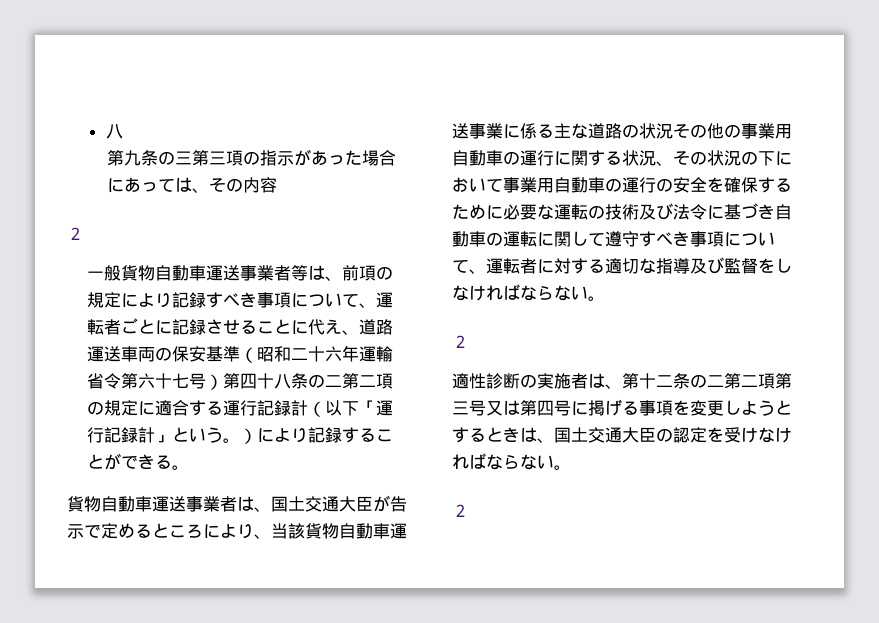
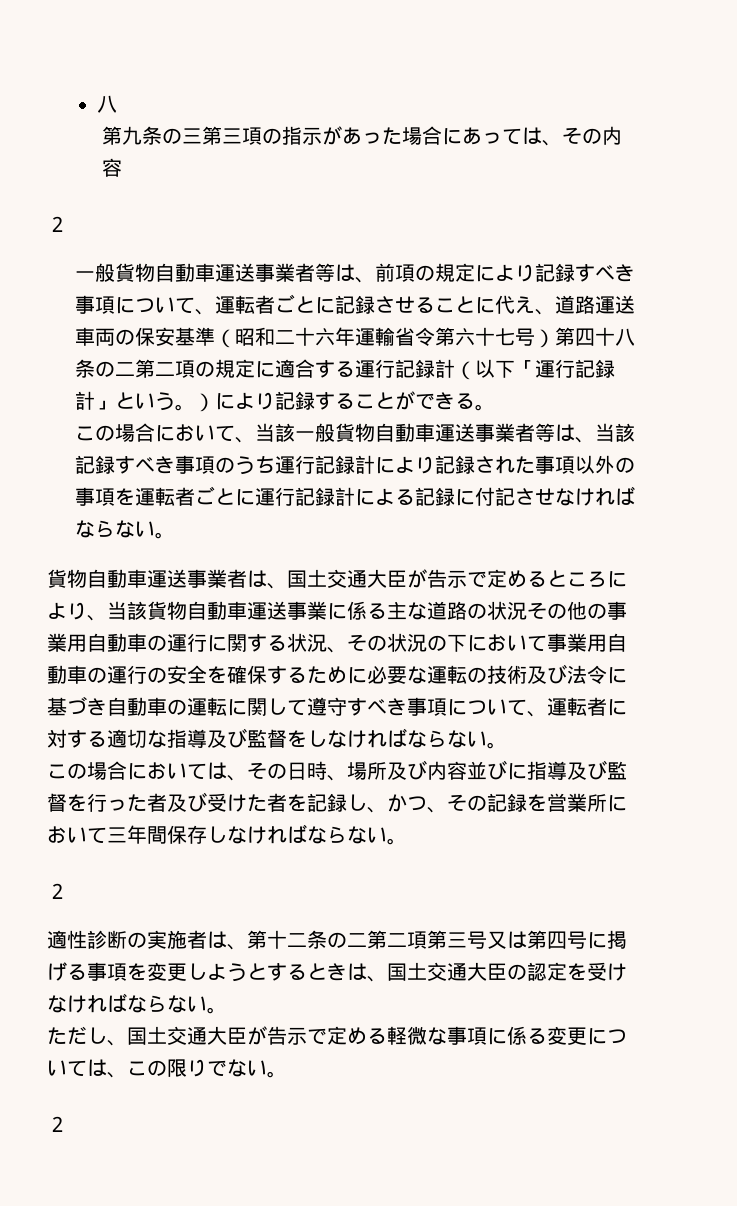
(190, 467) none -> [74,423,635,443] [74,455,635,475] [74,486,635,506] [74,520,175,539] // この場合において、当該一般貨物自動車運送事業者等は、当該記録すべき事項のうち運行記録計により記録された事項以外の事項を運転者ごとに運行記録計による記録に付記させなければならない。
(605, 298) none -> [47,760,627,781] [47,792,627,813] [47,824,407,845] // この場合においては、その日時、場所及び内容並びに指導及び監督を行った者及び受けた者を記録し、かつ、その記録を営業所において三年間保存しなければならない。
(571, 467) none -> [47,1026,627,1046] [47,1059,287,1078] // ただし、国土交通大臣が告示で定める軽微な事項に係る変更については、この限りでない。

